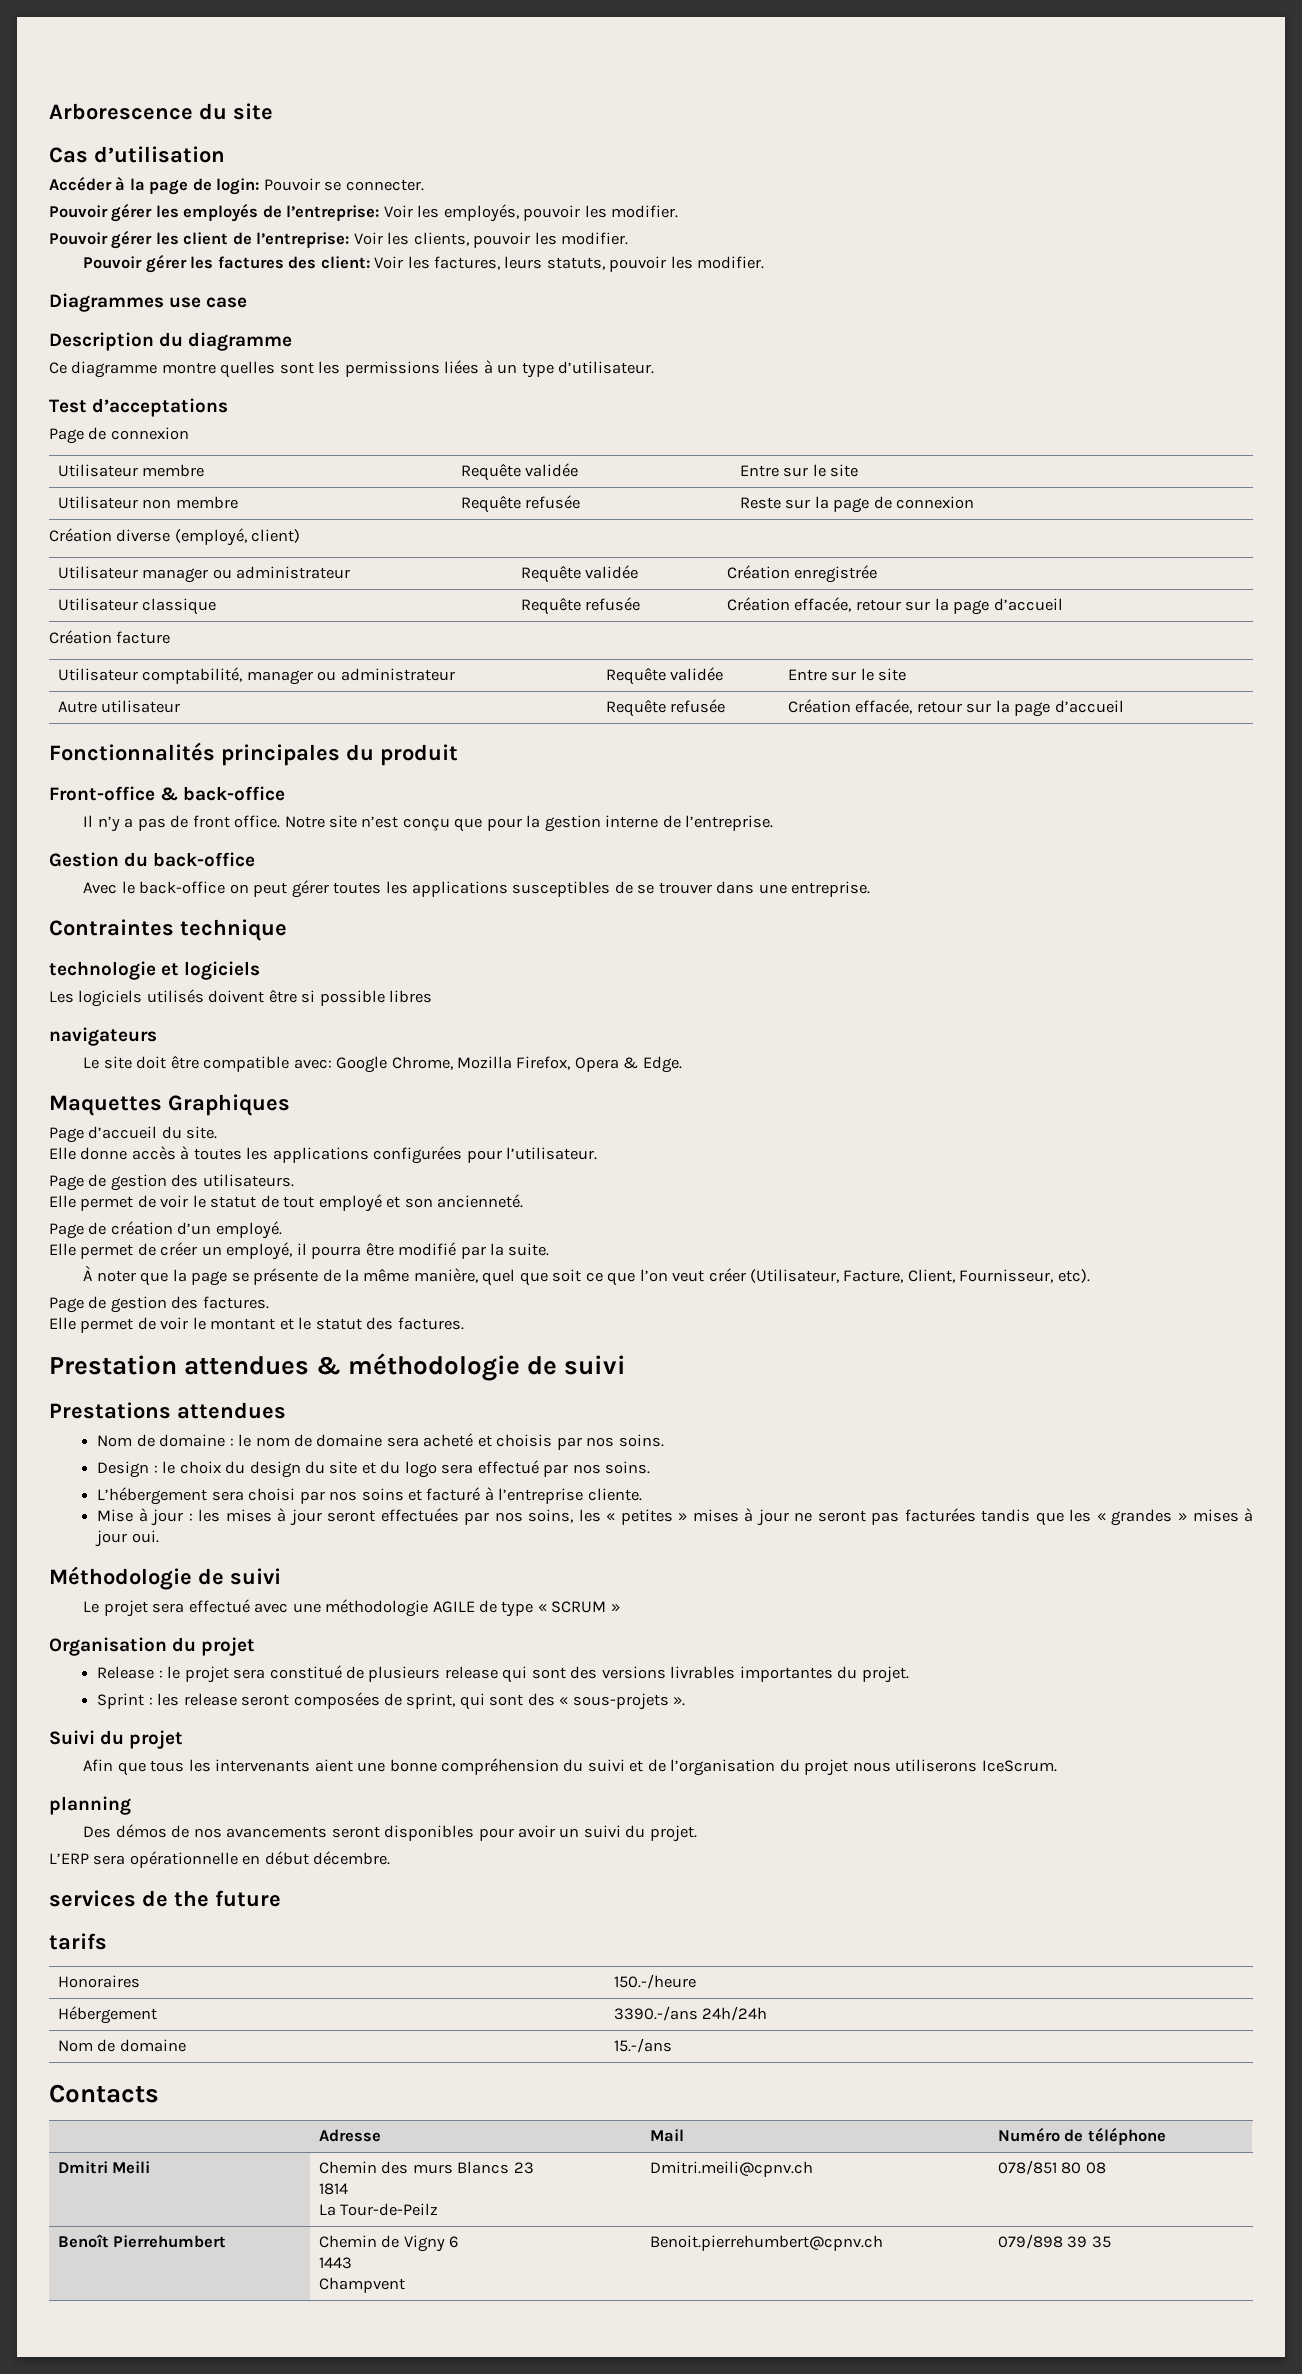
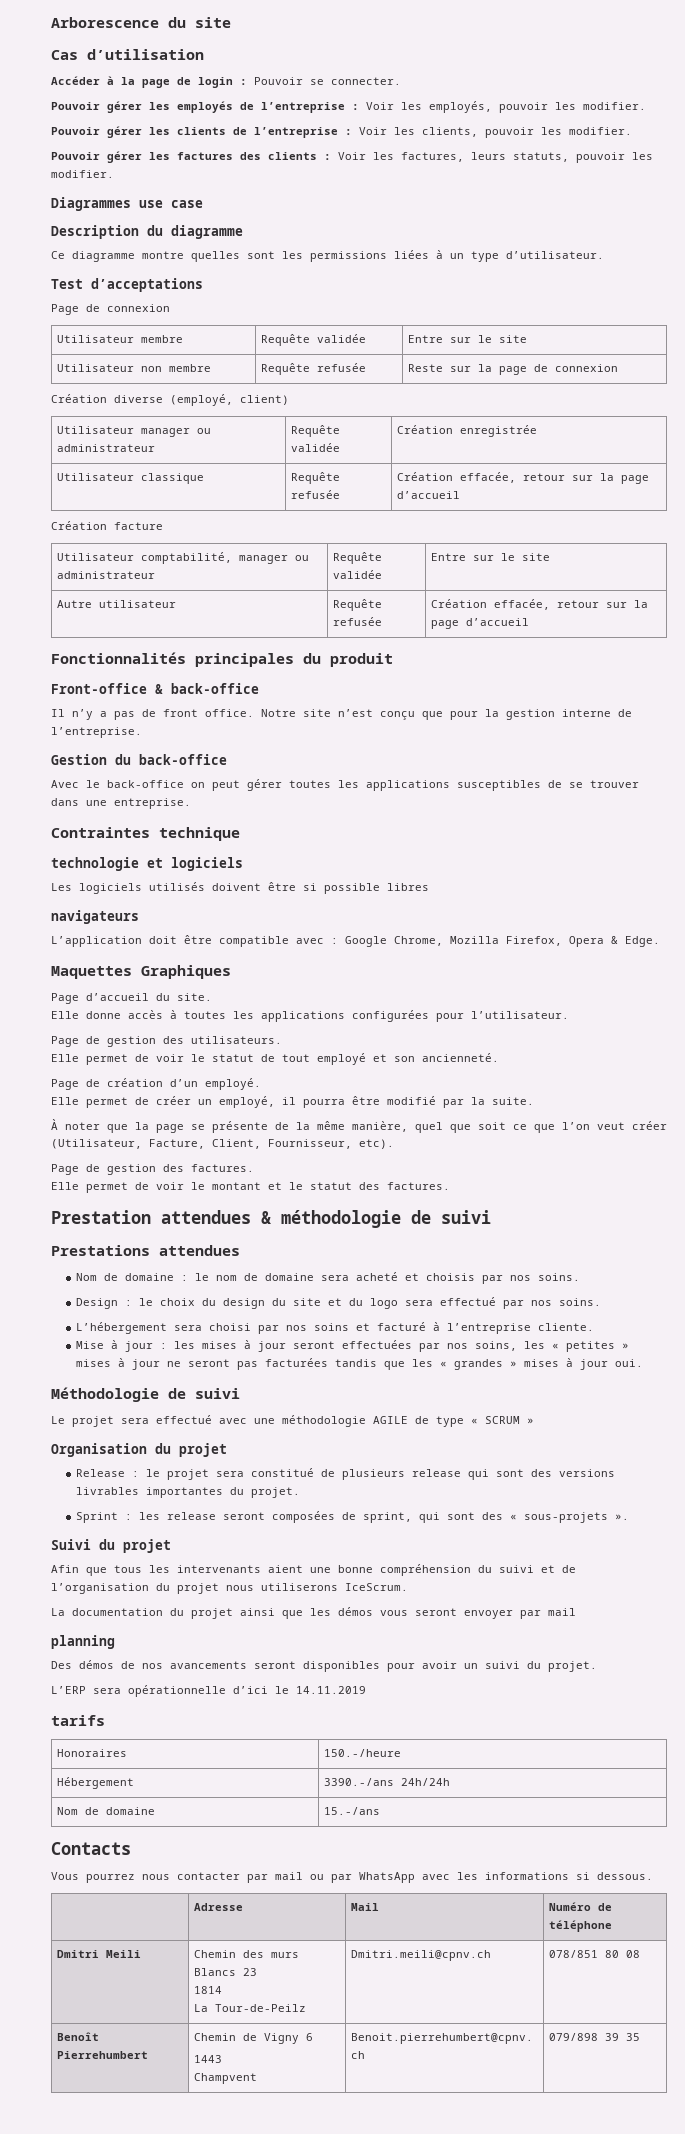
[216,178,260,195] login: -> [198,77,247,88] login :
[286,205,380,221] l’entreprise: -> [261,102,359,113] l’entreprise :
[183,232,350,248] client de l’entreprise: -> [177,127,352,138] clients de l’entreprise :
[320,256,370,269] client: -> [268,152,331,160] clients :
[83,1056,132,1069] Le site -> [51,936,142,947] L’application
[293,1059,332,1069] avec: -> [296,938,338,944] avec :
(1057, 1766) none -> [51,1607,576,1619] // La documentation du projet ainsi que les démos vous seront envoyer par mail
[242,1851,391,1865] [49,1890,281,1907] en début décembre. // services de the future -> [233,1686,366,1694] d’ici le 14.11.2019
(159, 2093) none -> [51,1872,653,1883] // Vous pourrez nous contacter par mail ou par WhatsApp avec les informations si dessous.

